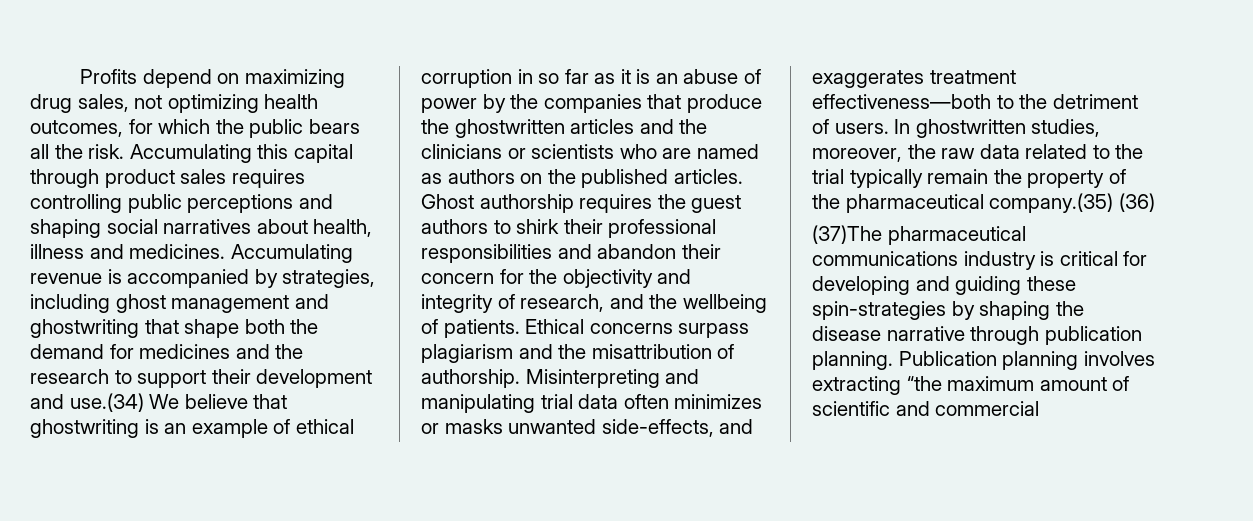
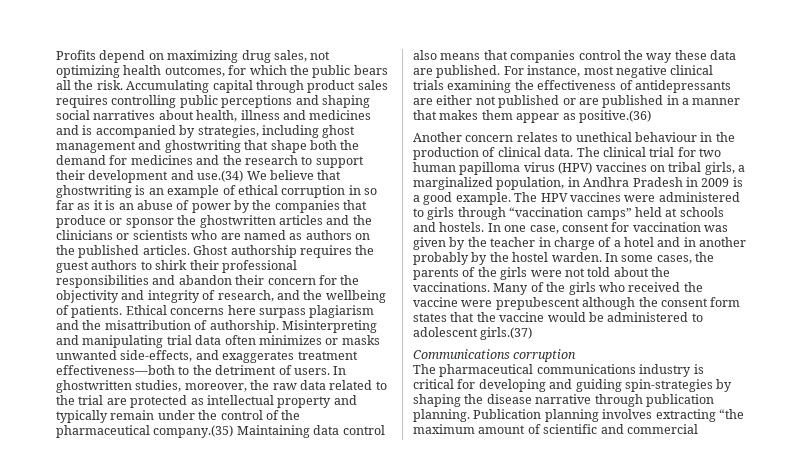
[257,144,289,159] this -> (210, 86) none
[129,244,353,263] [30,273,102,284] medicines. Accumulating revenue -> [309,110,372,120] [56,125,79,135] medicines and
(762, 103) none -> [109,218,174,228] or sponsor
(673, 328) none -> [227,305,256,315] here
[849,169,1126,188] [812,193,1155,213] [812,225,882,244] typically remain the property of the pharmaceutical company.(35) (36) // (37)The -> [106,395,357,408] [56,410,301,423] [56,425,385,438] [413,50,736,63] [413,65,714,78] [413,80,731,93] [413,95,741,108] [413,110,651,123] [413,132,735,142] [413,147,721,160] [413,162,745,175] [413,177,743,190] [413,192,740,205] [413,207,724,220] [413,222,728,234] [413,237,747,250] [413,252,714,265] [413,267,670,280] [413,282,703,295] [413,297,741,310] [413,312,703,322] [413,327,533,340] [413,349,577,362] [413,364,436,374] are protected as intellectual property and typically remain under the control of the pharmaceutical company.(35) Maintaining data control also means that companies control the way these data are published. For instance, most negative clinical trials examining the effectiveness of antidepressants are either not published or are published in a manner that makes them appear as positive.(36) // Another concern relates to unethical behaviour in the production of clinical data. The clinical trial for two human papilloma virus (HPV) vaccines on tribal girls, a marginalized population, in Andhra Pradesh in 2009 is a good example. The HPV vaccines were administered to girls through “vaccination camps” held at schools and hostels. In one case, consent for vaccination was given by the teacher in charge of a hotel and in another probably by the hostel warden. In some cases, the parents of the girls were not told about the vaccinations. Many of the girls who received the vaccine were prepubescent although the consent form states that the vaccine would be administered to adolescent girls.(37) // Communications corruption // The
[1026,276,1076,291] these -> (622, 385) none

